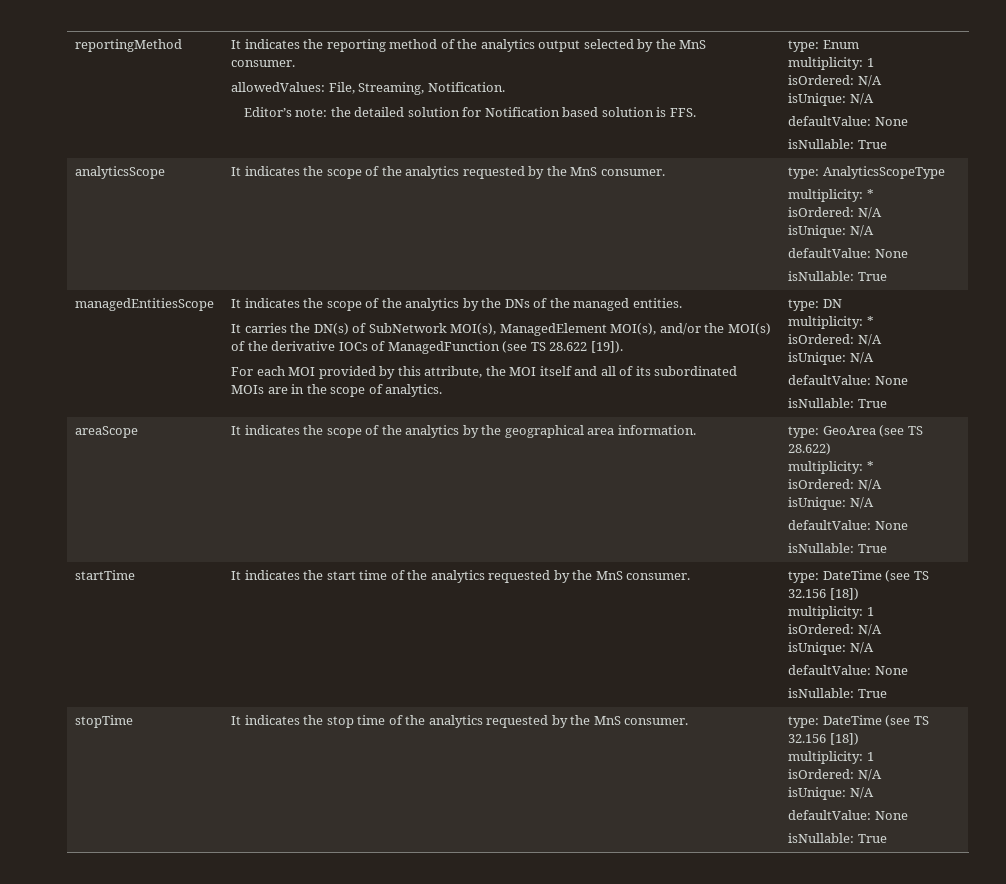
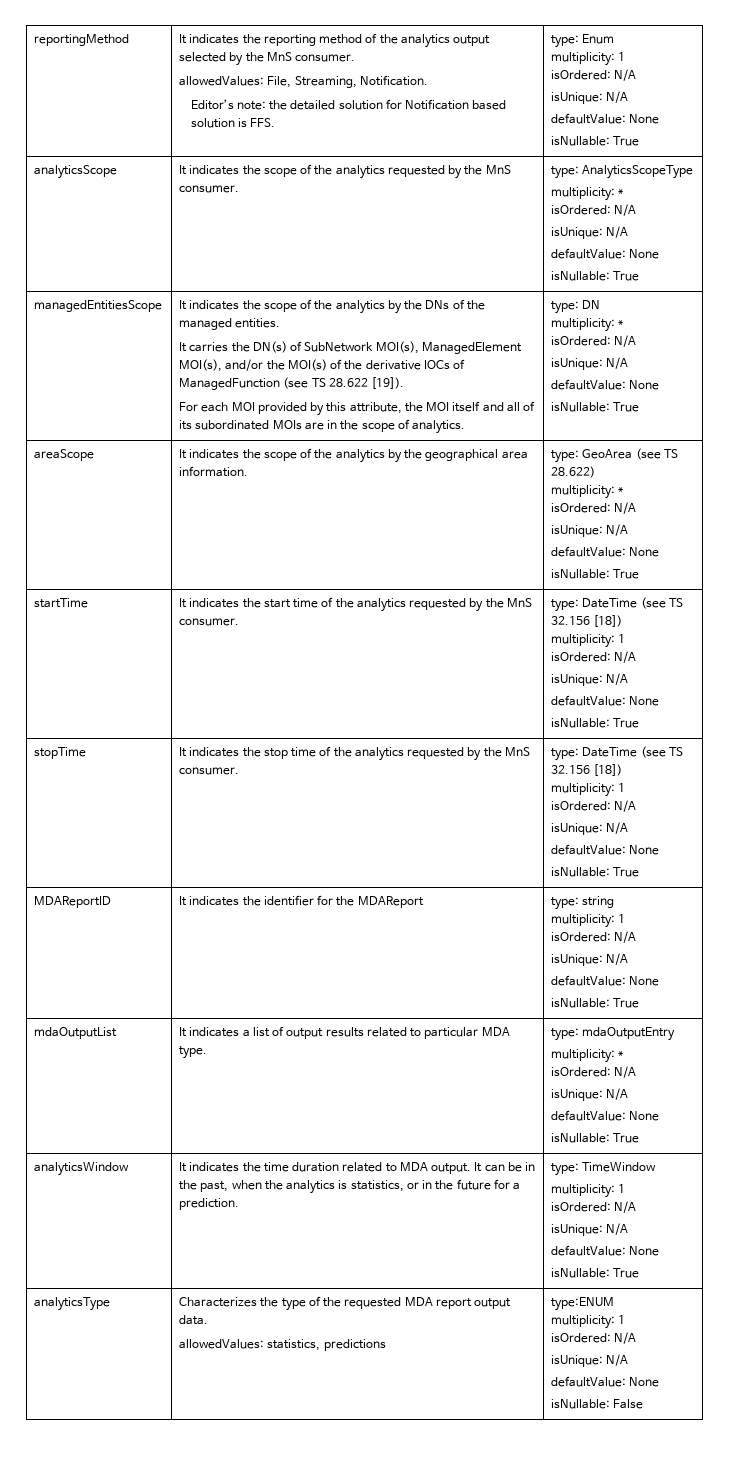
(887, 838) none -> [34,896,112,908] [179,895,424,908] [551,896,615,910] [551,914,626,928] [551,931,637,943] [551,953,629,966] [551,975,660,986] [551,998,640,1008] [34,1027,118,1039] [179,1026,510,1039] [179,1046,208,1059] [551,1027,676,1041] [551,1049,624,1063] [551,1066,637,1078] [551,1088,629,1101] [551,1110,660,1121] [551,1133,640,1143] [34,1162,130,1176] [179,1162,536,1174] [179,1179,521,1194] [179,1198,240,1210] [551,1162,657,1176] [551,1184,626,1198] [551,1201,637,1213] [551,1223,629,1236] [551,1245,660,1256] [551,1268,640,1278] [34,1297,111,1311] [179,1296,512,1311] [179,1315,209,1325] [179,1339,386,1351] [551,1297,615,1311] [551,1315,626,1329] [551,1332,637,1344] [551,1354,629,1367] [551,1376,660,1387] [551,1399,644,1409] // MDAReportID | It indicates the identifier for the MDAReport | type: string // multiplicity: 1 // isOrdered: N/A // isUnique: N/A // defaultValue: None // isNullable: True // mdaOutputList | It indicates a list of output results related to particular MDA type. | type: mdaOutputEntry // multiplicity: * // isOrdered: N/A // isUnique: N/A // defaultValue: None // isNullable: True // analyticsWindow | It indicates the time duration related to MDA output. It can be in the past, when the analytics is statistics, or in the future for a prediction. | type: TimeWindow // multiplicity: 1 // isOrdered: N/A // isUnique: N/A // defaultValue: None // isNullable: True // analyticsType | Characterizes the type of the requested MDA report output data. // allowedValues: statistics, predictions | type:ENUM // multiplicity: 1 // isOrdered: N/A // isUnique: N/A // defaultValue: None // isNullable: False

